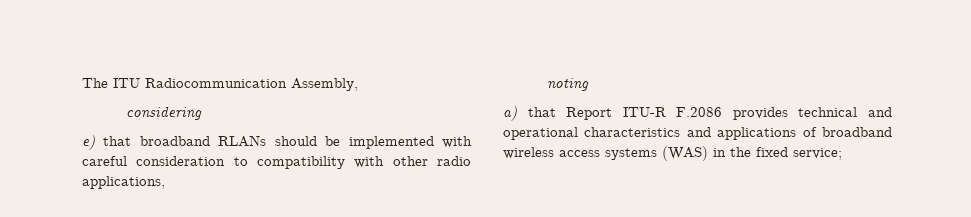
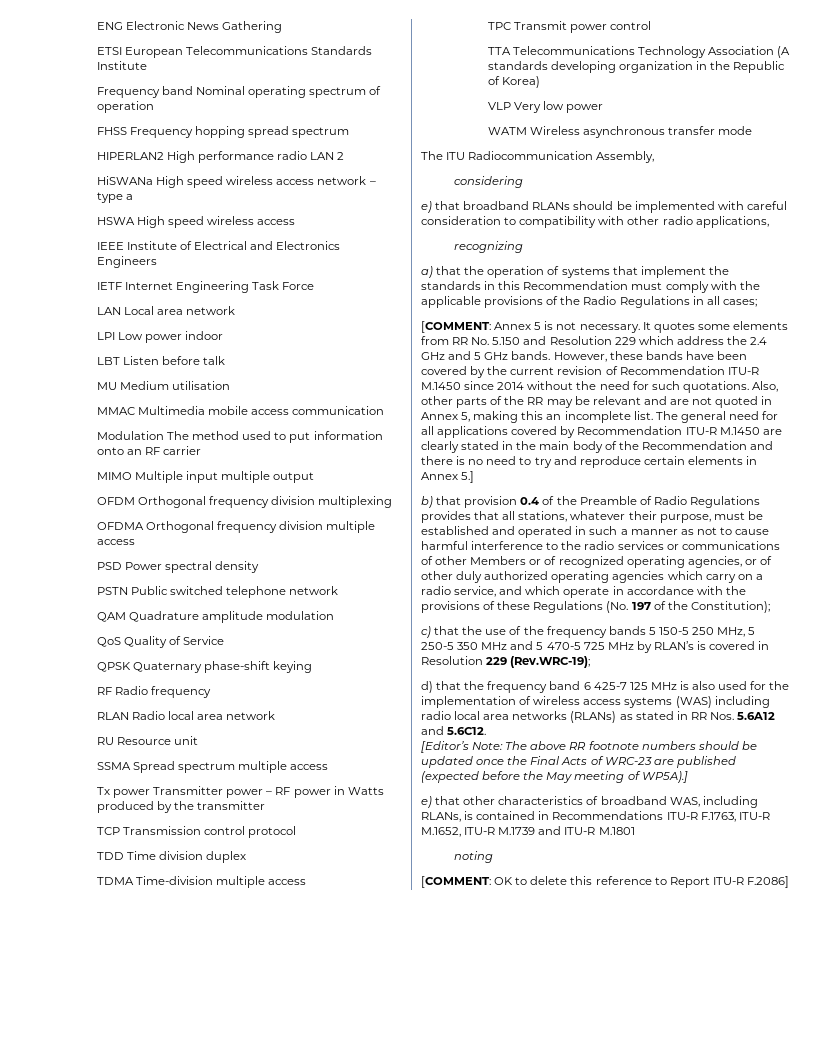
(82, 83) none -> [96,21,283,33] [96,46,373,58] [96,61,147,70] [96,86,382,98] [96,101,154,113] [96,126,350,138] [96,151,345,163] [96,176,376,188] [96,192,133,203] [96,216,296,228] [96,241,341,250] [96,256,157,268] [96,281,315,293] [96,306,236,315] [96,331,224,343] [96,356,226,365] [96,381,231,390] [96,406,385,415] [96,431,383,443] [96,446,202,455] [96,471,315,483] [96,496,393,508] [96,521,376,533] [96,539,135,545] [96,561,260,573] [96,586,339,598] [96,611,335,623] [96,636,225,648] [96,661,313,673] [96,686,212,698] [96,711,276,720] [96,736,199,745] [96,761,329,773] [96,786,384,798] [96,801,266,813] [96,826,297,838] [96,851,247,863] [96,876,307,888] [487,21,652,33] [487,46,791,58] [487,61,786,73] [487,76,540,88] [487,101,604,113] [487,126,753,138] ENG Electronic News Gathering // ETSI European Telecommunications Standards Institute // Frequency band Nominal operating spectrum of operation // FHSS Frequency hopping spread spectrum // HIPERLAN2 High performance radio LAN 2 // HiSWANa High speed wireless access network – type a // HSWA High speed wireless access // IEEE Institute of Electrical and Electronics Engineers // IETF Internet Engineering Task Force // LAN Local area network // LPI Low power indoor // LBT Listen before talk // MU Medium utilisation // MMAC Multimedia mobile access communication // Modulation The method used to put information onto an RF carrier // MIMO Multiple input multiple output // OFDM Orthogonal frequency division multiplexing // OFDMA Orthogonal frequency division multiple access // PSD Power spectral density // PSTN Public switched telephone network // QAM Quadrature amplitude modulation // QoS Quality of Service // QPSK Quaternary phase-shift keying // RF Radio frequency // RLAN Radio local area network // RU Resource unit // SSMA Spread spectrum multiple access // Tx power Transmitter power – RF power in Watts produced by the transmitter // TCP Transmission control protocol // TDD Time division duplex // TDMA Time-division multiple access // TPC Transmit power control // TTA Telecommunications Technology Association (A standards developing organization in the Republic of Korea) // VLP Very low power // WATM Wireless asynchronous transfer mode //
[547,78,590,91] noting -> [454,241,524,253] recognizing
[566,107,892,120] [503,127,892,140] [503,146,842,161] Report ITU-R F.2086 provides technical and operational characteristics and applications of broadband wireless access systems (WAS) in the fixed service; -> [464,266,729,278] [421,281,760,293] [421,296,757,308] [421,321,788,333] [421,336,768,345] [421,351,747,362] [421,366,759,378] [421,381,778,393] [421,396,773,408] [421,411,779,423] [421,426,782,438] [421,441,773,453] [421,456,758,468] [421,471,475,483] [421,496,760,508] [421,511,763,523] [421,526,770,538] [421,541,780,550] [421,556,772,568] [421,571,763,583] [421,586,746,598] [421,601,770,613] [421,626,756,638] [421,641,770,653] [421,656,591,668] [421,681,790,693] [421,696,770,708] [421,711,776,723] [421,726,487,735] [421,741,757,753] [421,756,736,768] [421,771,688,783] [421,796,758,808] [421,811,770,822] [421,826,635,837] [454,851,494,863] [421,876,789,888] the operation of systems that implement the standards in this Recommendation must comply with the applicable provisions of the Radio Regulations in all cases; // [COMMENT: Annex 5 is not necessary. It quotes some elements from RR No. 5.150 and Resolution 229 which address the 2.4 GHz and 5 GHz bands. However, these bands have been covered by the current revision of Recommendation ITU-R M.1450 since 2014 without the need for such quotations. Also, other parts of the RR may be relevant and are not quoted in Annex 5, making this an incomplete list. The general need for all applications covered by Recommendation ITU-R M.1450 are clearly stated in the main body of the Recommendation and there is no need to try and reproduce certain elements in Annex 5.] // b) that provision 0.4 of the Preamble of Radio Regulations provides that all stations, whatever their purpose, must be established and operated in such a manner as not to cause harmful interference to the radio services or communications of other Members or of recognized operating agencies, or of other duly authorized operating agencies which carry on a radio service, and which operate in accordance with the provisions of these Regulations (No. 197 of the Constitution); // c) that the use of the frequency bands 5 150-5 250 MHz, 5 250-5 350 MHz and 5 470-5 725 MHz by RLAN’s is covered in Resolution 229 (Rev.WRC-19); // d) that the frequency band 6 425-7 125 MHz is also used for the implementation of wireless access systems (WAS) including radio local area networks (RLANs) as stated in RR Nos. 5.6A12 and 5.6C12. // [Editor’s Note: The above RR footnote numbers should be updated once the Final Acts of WRC-23 are published (expected before the May meeting of WP5A).] // e) that other characteristics of broadband WAS, including RLANs, is contained in Recommendations ITU-R F.1763, ITU-R M.1652, ITU-R M.1739 and ITU-R M.1801 // noting // [COMMENT: OK to delete this reference to Report ITU-R F.2086]

